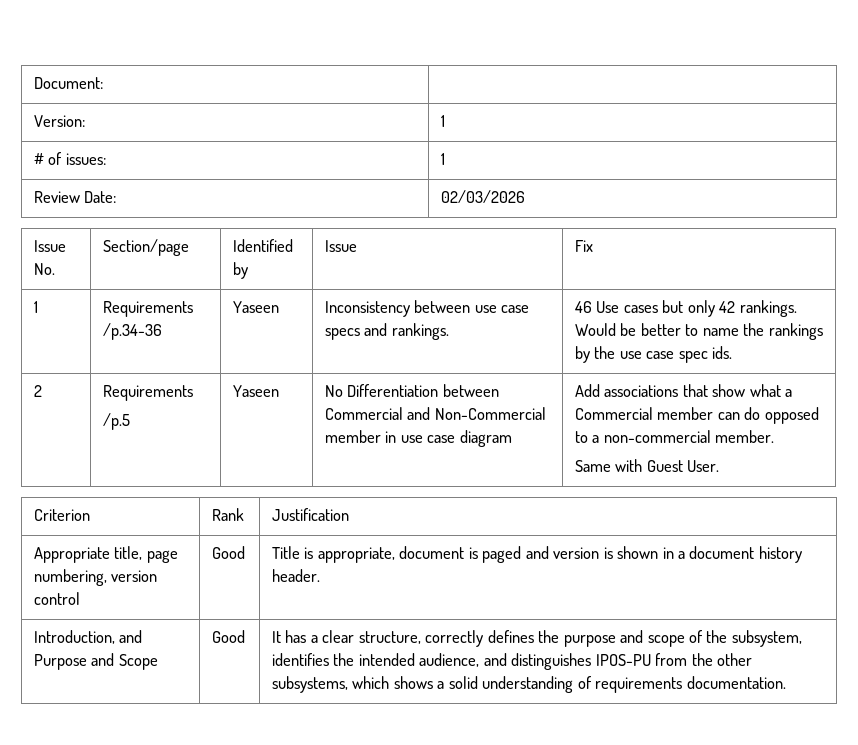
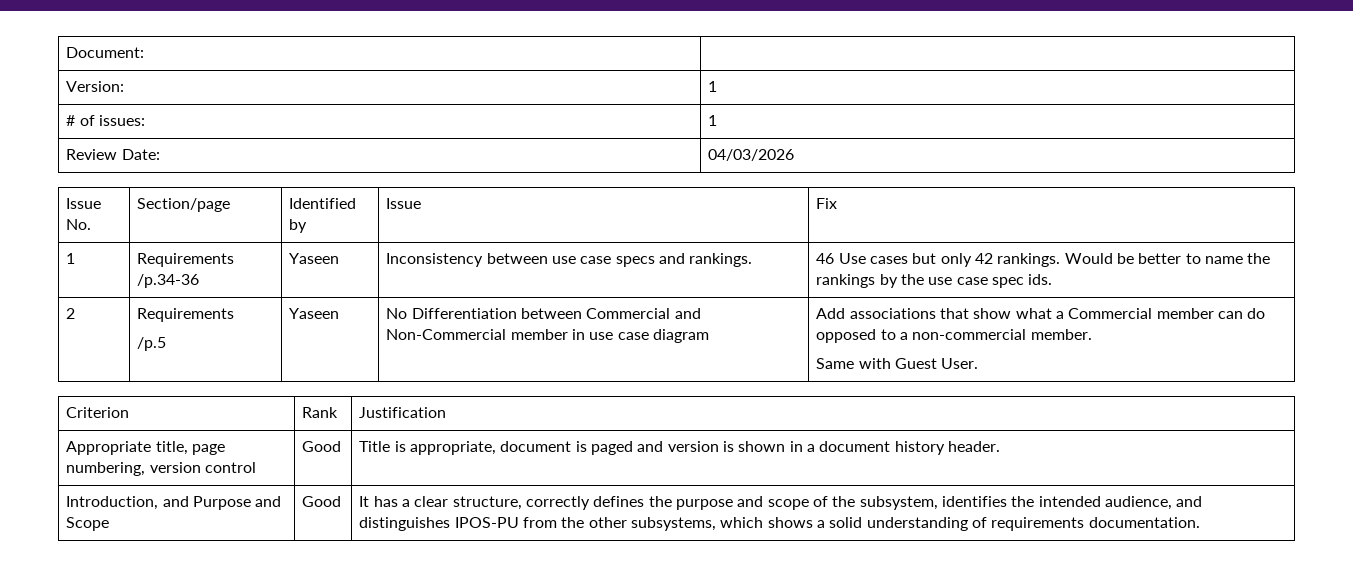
[440,190,525,203] 02/03/2026 -> [708,149,795,161] 04/03/2026

